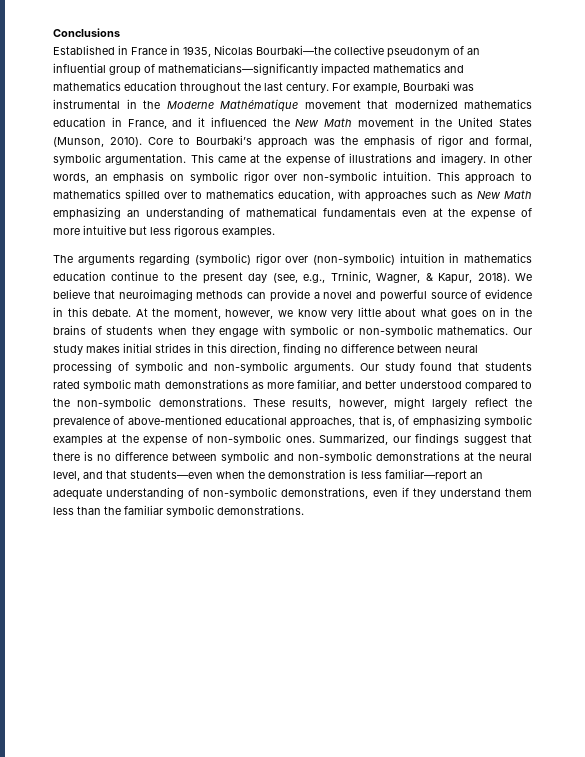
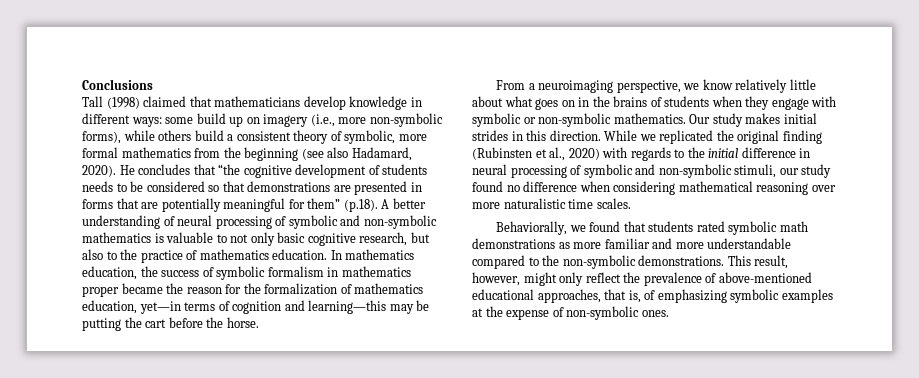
[53,45,480,58] [53,63,464,76] [53,81,474,94] [53,99,532,112] [53,117,532,129] [53,135,532,148] [53,153,532,166] [53,171,532,184] [53,189,532,202] [53,207,533,220] [53,225,275,238] [53,253,532,265] [53,271,532,284] [53,289,532,302] [53,307,274,319] Established in France in 1935, Nicolas Bourbaki—the collective pseudonym of an influential group of mathematicians—significantly impacted mathematics and mathematics education throughout the last century. For example, Bourbaki was instrumental in the Moderne Mathématique movement that modernized mathematics education in France, and it influenced the New Math movement in the United States (Munson, 2010). Core to Bourbaki’s approach was the emphasis of rigor and formal, symbolic argumentation. This came at the expense of illustrations and imagery. In other words, an emphasis on symbolic rigor over non-symbolic intuition. This approach to mathematics spilled over to mathematics education, with approaches such as New Math emphasizing an understanding of mathematical fundamentals even at the expense of more intuitive but less rigorous examples. // The arguments regarding (symbolic) rigor over (non-symbolic) intuition in mathematics education continue to the present day (see, e.g., Trninic, Wagner, & Kapur, 2018). We believe that neuroimaging methods can provide a novel and powerful source of evidence in this debate. At the moment, however, -> [82,96,422,110] [82,113,443,127] [82,130,427,144] [82,147,412,161] [82,164,428,178] [82,181,422,195] [82,198,426,212] [82,215,437,229] [82,232,430,246] [82,249,415,263] [82,266,411,280] [82,283,424,297] [82,300,430,314] [82,317,259,331] [496,80,681,93] Tall (1998) claimed that mathematicians develop knowledge in different ways: some build up on imagery (i.e., more non-symbolic forms), while others build a consistent theory of symbolic, more formal mathematics from the beginning (see also Hadamard, 2020). He concludes that “the cognitive development of students needs to be considered so that demonstrations are presented in forms that are potentially meaningful for them” (p.18). A better understanding of neural processing of symbolic and non-symbolic mathematics is valuable to not only basic cognitive research, but also to the practice of mathematics education. In mathematics education, the success of symbolic formalism in mathematics proper became the reason for the formalization of mathematics education, yet—in terms of cognition and learning—this may be putting the cart before the horse. // From a neuroimaging perspective,
[331,310,354,319] very -> [735,79,788,93] relatively
[230,343,478,355] [53,361,415,374] direction, finding no difference between neural processing of symbolic and non-symbolic arguments. Our study -> [549,130,822,144] [472,147,811,161] [472,164,832,178] [472,181,836,195] [472,198,631,209] [496,221,586,235] direction. While we replicated the original finding (Rubinsten et al., 2020) with regards to the initial difference in neural processing of symbolic and non-symbolic stimuli, our study found no difference when considering mathematical reasoning over more naturalistic time scales. // Behaviorally, we
[297,379,462,391] familiar, and better understood -> [604,238,792,249] familiar and more understandable
[253,398,332,409] These results, -> [727,255,789,269] This result,
[432,399,468,409] largely -> [559,272,584,286] only
[319,433,532,445] [53,451,532,463] [53,469,483,482] [53,487,532,500] [53,505,304,517] Summarized, our findings suggest that there is no difference between symbolic and non-symbolic demonstrations at the neural level, and that students—even when the demonstration is less familiar—report an adequate understanding of non-symbolic demonstrations, even if they understand them less than the familiar symbolic demonstrations. -> (669, 313) none

